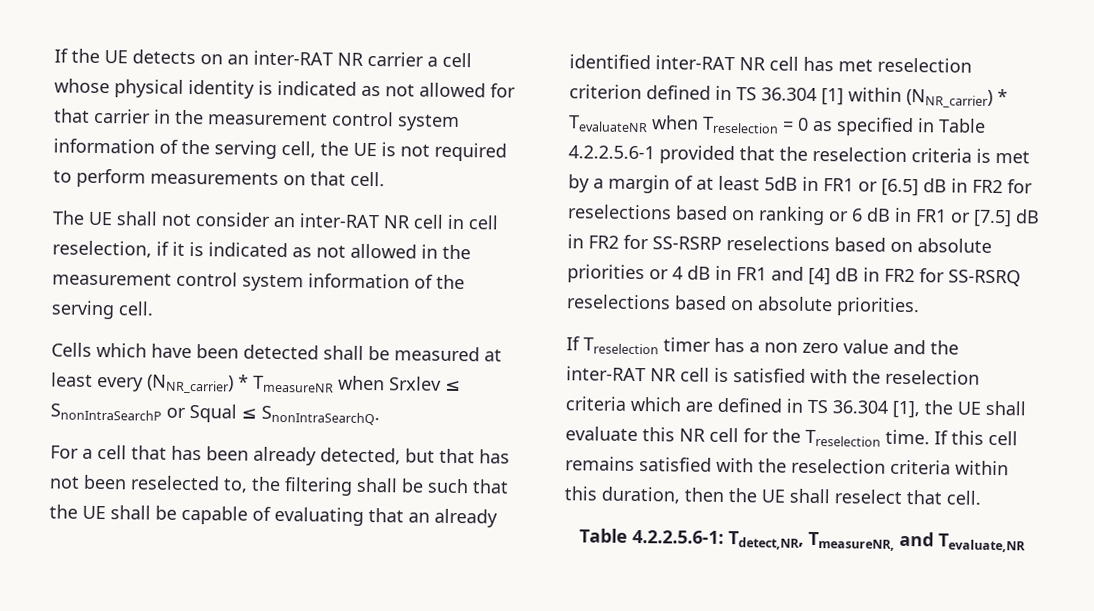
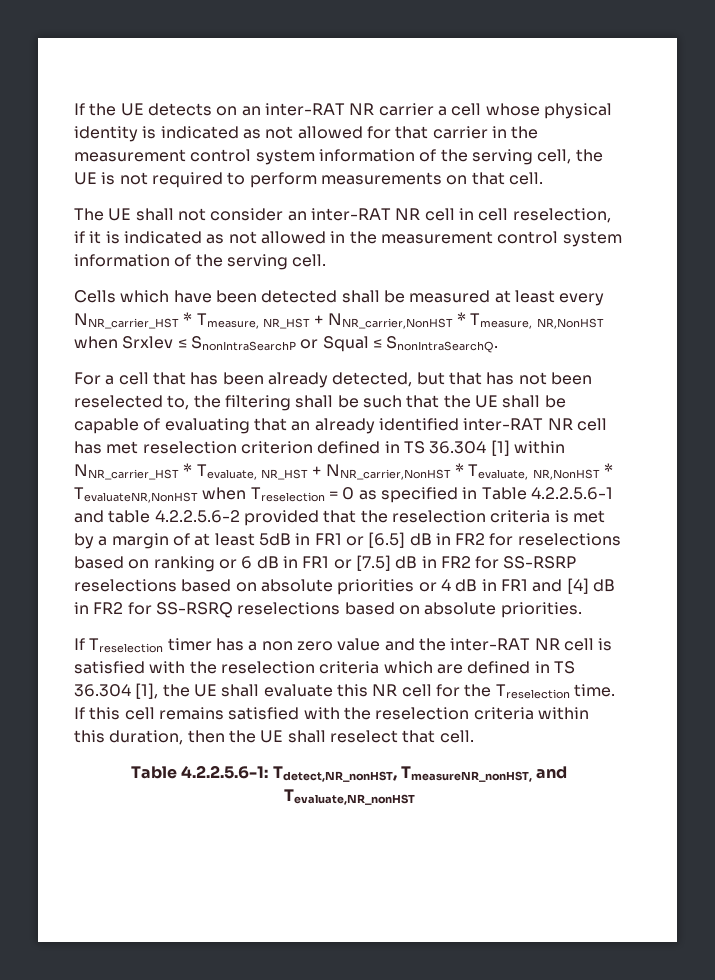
[147,374,334,394] (NNR_carrier) * TmeasureNR -> [74,312,604,329] NNR_carrier_HST * Tmeasure, NR_HST + NNR_carrier,NonHST * Tmeasure, NR,NonHST
[906,89,1008,108] [568,115,648,133] (NNR_carrier) * TevaluateNR -> [74,463,613,480] [74,487,198,503] NNR_carrier_HST * Tevaluate, NR_HST + NNR_carrier,NonHST * Tevaluate, NR,NonHST * TevaluateNR,NonHST
(655, 152) none -> [74,510,240,523] and table 4.2.2.5.6-2
[728,531,1026,553] Tdetect,NR, TmeasureNR, and Tevaluate,NR -> [272,766,568,782] [283,789,415,805] Tdetect,NR_nonHST, TmeasureNR_nonHST, and Tevaluate,NR_nonHST

